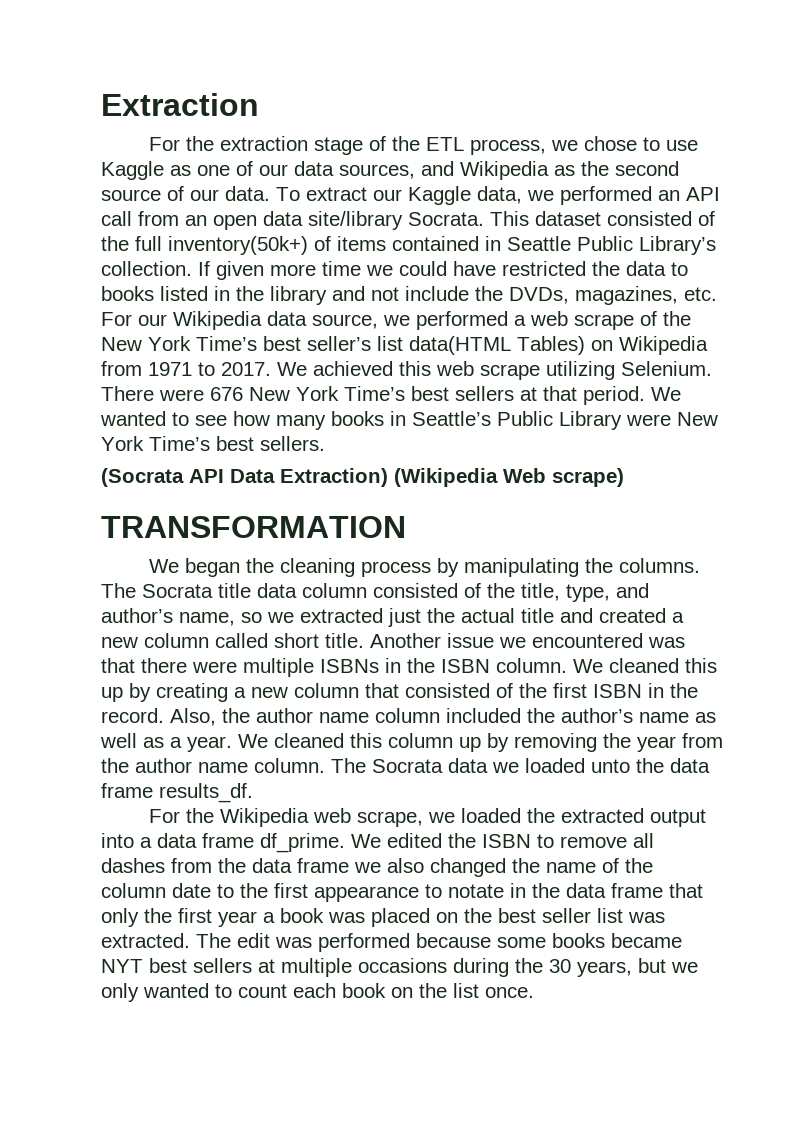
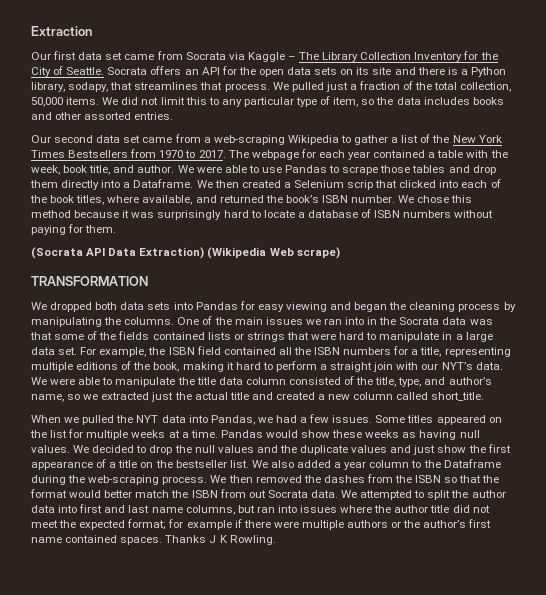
[148,136,698,155] [101,161,679,180] [101,186,720,205] [101,211,715,230] [101,236,716,255] [101,261,688,280] [101,286,717,305] [101,311,691,330] [101,336,708,355] [101,361,712,380] [101,386,681,405] [100,411,718,430] [101,436,325,451] For the extraction stage of the ETL process, we chose to use Kaggle as one of our data sources, and Wikipedia as the second source of our data. To extract our Kaggle data, we performed an API call from an open data site/library Socrata. This dataset consisted of the full inventory(50k+) of items contained in Seattle Public Library’s collection. If given more time we could have restricted the data to books listed in the library and not include the DVDs, magazines, etc. For our Wikipedia data source, we performed a web scrape of the New York Time’s best seller’s list data(HTML Tables) on Wikipedia from 1971 to 2017. We achieved this web scrape utilizing Selenium. There were 676 New York Time’s best sellers at that period. We wanted to see how many books in Seattle’s Public Library were New York Time’s best sellers. -> [31,51,498,62] [31,66,506,77] [31,81,512,92] [31,96,504,107] [31,112,174,120] [31,134,502,145] [31,149,508,160] [31,165,496,175] [30,179,501,190] [30,195,473,205] [31,209,494,220] [31,224,117,235] Our first data set came from Socrata via Kaggle – The Library Collection Inventory for the City of Seattle. Socrata offers an API for the open data sets on its site and there is a Python library, sodapy, that streamlines that process. We pulled just a fraction of the total collection, 50,000 items. We did not limit this to any particular type of item, so the data includes books and other assorted entries. // Our second data set came from a web-scraping Wikipedia to gather a list of the New York Times Bestsellers from 1970 to 2017. The webpage for each year contained a table with the week, book title, and author. We were able to use Pandas to scrape those tables and drop them directly into a Dataframe. We then created a Selenium scrip that clicked into each of the book titles, where available, and returned the book’s ISBN number. We chose this method because it was surprisingly hard to locate a database of ISBN numbers without paying for them.
(179, 566) none -> [50,301,352,312] dropped both data sets into Pandas for easy viewing and
[101,583,213,598] The Socrata -> [177,316,493,325] [30,331,493,342] [31,346,511,357] [31,361,503,372] [31,377,195,387] One of the main issues we ran into in the Socrata data was that some of the fields contained lists or strings that were hard to manipulate in a large data set. For example, the ISBN field contained all the ISBN numbers for a title, representing multiple editions of the book, making it hard to perform a straight join with our NYT’s data. We were able to manipulate the
[274,633,685,648] [101,658,717,677] [101,683,698,702] [101,708,716,726] [100,733,723,752] [101,758,710,773] [101,783,253,803] [148,808,706,827] [101,833,654,853] [101,858,653,877] [101,883,703,902] [101,908,665,927] [101,933,682,952] [101,958,698,977] [101,983,534,1002] short title. Another issue we encountered was that there were multiple ISBNs in the ISBN column. We cleaned this up by creating a new column that consisted of the first ISBN in the record. Also, the author name column included the author’s name as well as a year. We cleaned this column up by removing the year from the author name column. The Socrata data we loaded unto the data frame results_df. // For the Wikipedia web scrape, we loaded the extracted output into a data frame df_prime. We edited the ISBN to remove all dashes from the data frame we also changed the name of the column date to the first appearance to notate in the data frame that only the first year a book was placed on the best seller list was extracted. The edit was performed because some books became NYT best sellers at multiple occasions during the 30 years, but we only wanted to count each book on the list once. -> [431,392,485,401] [31,414,502,425] [30,429,480,440] [31,444,511,455] [31,459,501,470] [31,474,500,485] [30,489,506,500] [31,504,490,515] [31,519,492,530] [31,535,276,545] short_title. // When we pulled the NYT data into Pandas, we had a few issues. Some titles appeared on the list for multiple weeks at a time. Pandas would show these weeks as having null values. We decided to drop the null values and the duplicate values and just show the first appearance of a title on the bestseller list. We also added a year column to the Dataframe during the web-scraping process. We then removed the dashes from the ISBN so that the format would better match the ISBN from out Socrata data. We attempted to split the author data into first and last name columns, but ran into issues where the author title did not meet the expected format; for example if there were multiple authors or the author’s first name contained spaces. Thanks J K Rowling.

